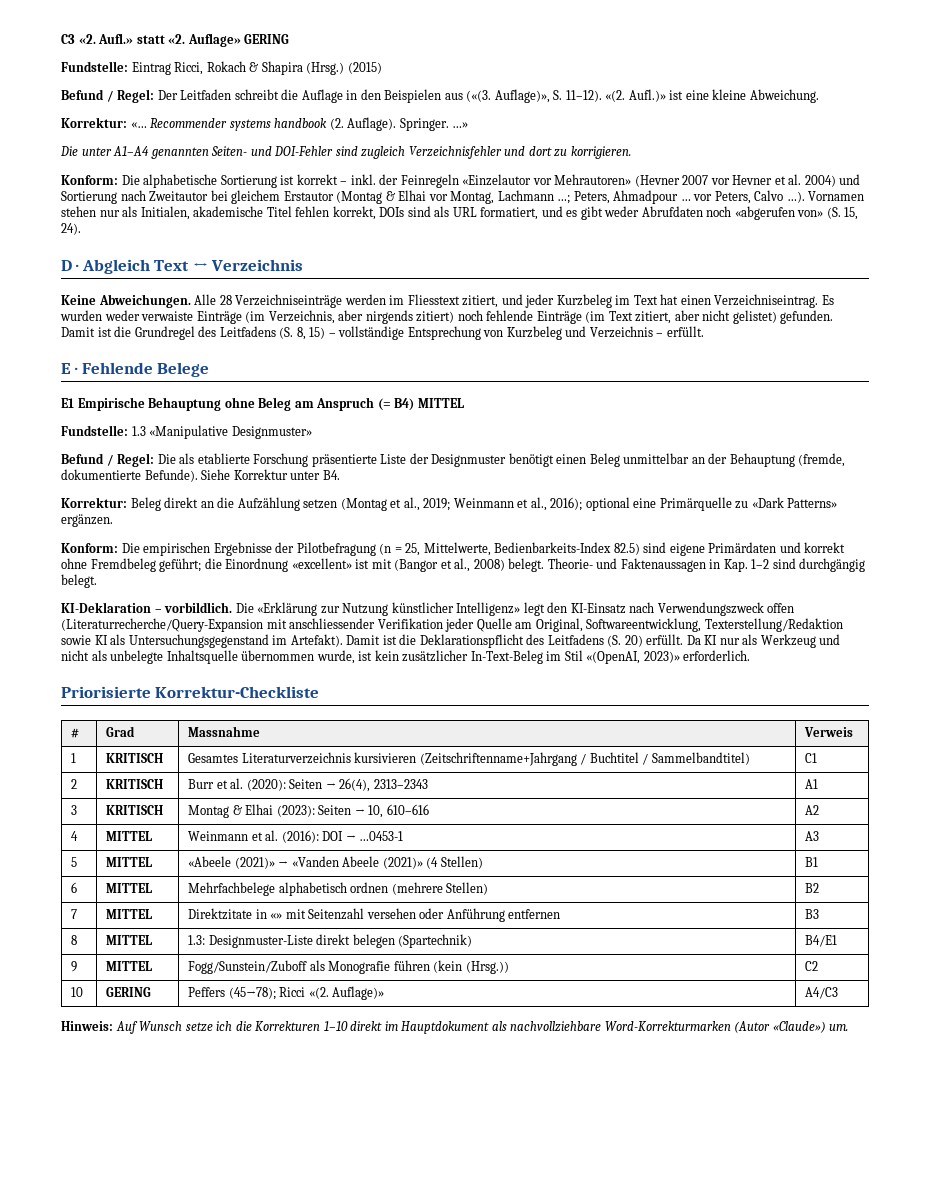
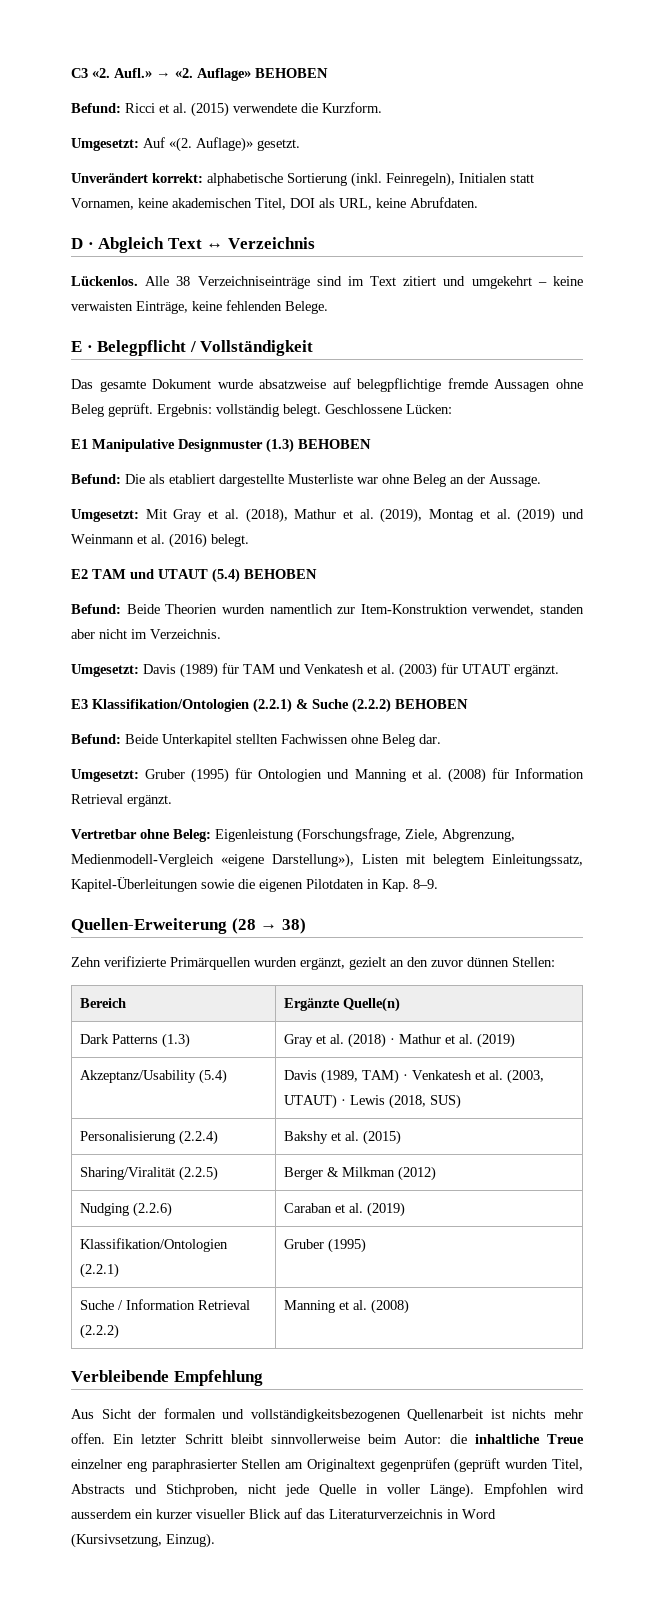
[136,35,165,44] statt -> [156,72,171,78] →
[244,34,290,44] [61,61,382,75] [61,89,819,103] [61,117,469,131] [60,146,631,159] [61,174,861,188] [61,190,865,204] [61,206,859,220] [61,223,81,235] GERING // Fundstelle: Eintrag Ricci, Rokach & Shapira (Hrsg.) (2015) // Befund / Regel: Der Leitfaden schreibt die Auflage in den Beispielen aus («(3. Auflage)», S. 11–12). «(2. Aufl.)» ist eine kleine Abweichung. // Korrektur: «… Recommender systems handbook (2. Auflage). Springer. …» // Die unter A1–A4 genannten Seiten- und DOI-Fehler sind zugleich Verzeichnisfehler und dort zu korrigieren. // Konform: Die alphabetische Sortierung ist korrekt – inkl. der Feinregeln «Einzelautor vor Mehrautoren» (Hevner 2007 vor Hevner et al. 2004) und Sortierung nach Zweitautor bei gleichem Erstautor (Montag & Elhai vor Montag, Lachmann …; Peters, Ahmadpour … vor Peters, Calvo …). Vornamen stehen nur als Initialen, akademische Titel fehlen korrekt, DOIs sind als URL formatiert, und es gibt weder Abrufdaten noch «abgerufen von» (S. 15, 24). -> [255,68,328,78] [71,102,382,117] [71,137,300,152] [71,172,534,187] [71,197,478,210] BEHOBEN // Befund: Ricci et al. (2015) verwendete die Kurzform. // Umgesetzt: Auf «(2. Auflage)» gesetzt. // Unverändert korrekt: alphabetische Sortierung (inkl. Feinregeln), Initialen statt Vornamen, keine akademischen Titel, DOI als URL, keine Abrufdaten.
[61,294,834,308] [60,310,834,324] [61,326,704,340] [61,362,210,377] [61,397,464,411] [61,425,312,439] [61,453,846,467] [61,469,340,482] [61,497,838,511] [61,514,113,527] [61,542,846,556] [61,558,866,572] [61,574,97,588] [61,602,795,616] [61,618,843,632] [61,634,841,648] [61,650,751,664] [61,686,320,698] [71,728,80,738] [106,726,136,737] [188,726,261,737] [804,727,854,737] [71,753,77,763] [106,753,164,763] [188,752,750,766] [805,753,818,763] [71,779,78,789] [106,779,164,789] [188,778,428,792] [805,779,819,789] [71,805,78,815] [106,805,164,815] [188,804,429,818] [805,805,820,815] [71,831,79,841] [106,831,153,841] [188,830,404,843] [805,831,820,841] [71,857,78,867] [106,857,153,867] [188,856,483,869] [805,857,819,867] [71,882,78,893] [106,883,153,893] [188,882,489,896] [805,883,820,893] [71,909,78,919] [106,909,153,919] [188,908,561,922] [805,909,820,919] [71,935,78,945] [106,935,153,945] [188,934,473,948] [805,935,838,947] [71,961,78,972] [106,961,153,971] [188,960,509,974] [805,961,819,971] [71,987,84,997] [106,987,152,997] [188,986,385,1000] [805,987,839,999] [61,1021,849,1034] Keine Abweichungen. Alle 28 Verzeichniseinträge werden im Fliesstext zitiert, und jeder Kurzbeleg im Text hat einen Verzeichniseintrag. Es wurden weder verwaiste Einträge (im Verzeichnis, aber nirgends zitiert) noch fehlende Einträge (im Text zitiert, aber nicht gelistet) gefunden. Damit ist die Grundregel des Leitfadens (S. 8, 15) – vollständige Entsprechung von Kurzbeleg und Verzeichnis – erfüllt. // E · Fehlende Belege // E1 Empirische Behauptung ohne Beleg am Anspruch (= B4) MITTEL // Fundstelle: 1.3 «Manipulative Designmuster» // Befund / Regel: Die als etablierte Forschung präsentierte Liste der Designmuster benötigt einen Beleg unmittelbar an der Behauptung (fremde, dokumentierte Befunde). Siehe Korrektur unter B4. // Korrektur: Beleg direkt an die Aufzählung setzen (Montag et al., 2019; Weinmann et al., 2016); optional eine Primärquelle zu «Dark Patterns» ergänzen. // Konform: Die empirischen Ergebnisse der Pilotbefragung (n = 25, Mittelwerte, Bedienbarkeits-Index 82.5) sind eigene Primärdaten und korrekt ohne Fremdbeleg geführt; die Einordnung «excellent» ist mit (Bangor et al., 2008) belegt. Theorie- und Faktenaussagen in Kap. 1–2 sind durchgängig belegt. // KI-Deklaration – vorbildlich. Die «Erklärung zur Nutzung künstlicher Intelligenz» legt den KI-Einsatz nach Verwendungszweck offen (Literaturrecherche/Query-Expansion mit anschliessender Verifikation jeder Quelle am Original, Softwareentwicklung, Texterstellung/Redaktion sowie KI als Untersuchungsgegenstand im Artefakt). Damit ist die Deklarationspflicht des Leitfadens (S. 20) erfüllt. Da KI nur als Werkzeug und nicht als unbelegte Inhaltsquelle übernommen wurde, ist kein zusätzlicher In-Text-Beleg im Stil «(OpenAI, 2023)» erforderlich. // Priorisierte Korrektur-Checkliste // # | Grad | Massnahme | Verweis // 1 | KRITISCH | Gesamtes Literaturverzeichnis kursivieren (Zeitschriftenname+Jahrgang / Buchtitel / Sammelbandtitel) | C1 // 2 | KRITISCH | Burr et al. (2020): Seiten → 26(4), 2313–2343 | A1 // 3 | KRITISCH | Montag & Elhai (2023): Seiten → 10, 610–616 | A2 // 4 | MITTEL | Weinmann et al. (2016): DOI → …0453-1 | A3 // 5 | MITTEL | «Abeele (2021)» → «Vanden Abeele (2021)» (4 Stellen) | B1 // 6 | MITTEL | Mehrfachbelege alphabetisch ordnen (mehrere Stellen) | B2 // 7 | MITTEL | Direktzitate in «» mit Seitenzahl versehen oder Anführung entfernen | B3 // 8 | MITTEL | 1.3: Designmuster-Liste direkt belegen (Spartechnik) | B4/E1 // 9 | MITTEL | Fogg/Sunstein/Zuboff als Monografie führen (kein (Hrsg.)) | C2 // 10 | GERING | Peffers (45→78); Ricci «(2. Auflage)» | A4/C3 // Hinweis: Auf Wunsch setze ich die Korrekturen 1–10 direkt im Hauptdokument als nachvollziehbare Word-Korrekturmarken (Autor «Claude») um. -> [71,276,583,289] [71,300,328,314] [71,340,314,356] [71,378,583,392] [71,403,452,417] [71,438,371,453] [71,474,541,487] [71,508,585,523] [71,533,249,548] [71,568,317,583] [71,604,584,616] [71,629,221,639] [71,663,559,678] [71,698,468,713] [71,734,441,747] [71,768,584,783] [71,794,172,807] [71,828,515,843] [71,853,583,868] [71,877,438,892] [71,918,306,934] [71,956,555,970] [80,998,127,1008] [284,997,401,1012] [80,1033,191,1048] [284,1033,516,1048] [80,1069,228,1084] [284,1069,545,1084] [284,1094,462,1109] [80,1130,219,1145] [284,1130,402,1145] [80,1166,219,1181] [284,1166,437,1181] [80,1202,173,1217] [284,1202,406,1217] [80,1238,229,1252] [80,1263,120,1278] [284,1238,367,1253] [80,1299,251,1310] [80,1324,120,1339] [284,1299,410,1314] [71,1370,263,1386] [71,1408,583,1422] [71,1433,584,1444] [71,1458,583,1473] [71,1483,584,1498] [71,1508,496,1519] [71,1533,215,1548] Lückenlos. Alle 38 Verzeichniseinträge sind im Text zitiert und umgekehrt – keine verwaisten Einträge, keine fehlenden Belege. // E · Belegpflicht / Vollständigkeit // Das gesamte Dokument wurde absatzweise auf belegpflichtige fremde Aussagen ohne Beleg geprüft. Ergebnis: vollständig belegt. Geschlossene Lücken: // E1 Manipulative Designmuster (1.3) BEHOBEN // Befund: Die als etabliert dargestellte Musterliste war ohne Beleg an der Aussage. // Umgesetzt: Mit Gray et al. (2018), Mathur et al. (2019), Montag et al. (2019) und Weinmann et al. (2016) belegt. // E2 TAM und UTAUT (5.4) BEHOBEN // Befund: Beide Theorien wurden namentlich zur Item-Konstruktion verwendet, standen aber nicht im Verzeichnis. // Umgesetzt: Davis (1989) für TAM und Venkatesh et al. (2003) für UTAUT ergänzt. // E3 Klassifikation/Ontologien (2.2.1) & Suche (2.2.2) BEHOBEN // Befund: Beide Unterkapitel stellten Fachwissen ohne Beleg dar. // Umgesetzt: Gruber (1995) für Ontologien und Manning et al. (2008) für Information Retrieval ergänzt. // Vertretbar ohne Beleg: Eigenleistung (Forschungsfrage, Ziele, Abgrenzung, Medienmodell-Vergleich «eigene Darstellung»), Listen mit belegtem Einleitungssatz, Kapitel-Überleitungen sowie die eigenen Pilotdaten in Kap. 8–9. // Quellen-Erweiterung (28 → 38) // Zehn verifizierte Primärquellen wurden ergänzt, gezielt an den zuvor dünnen Stellen: // Bereich | Ergänzte Quelle(n) // Dark Patterns (1.3) | Gray et al. (2018) · Mathur et al. (2019) // Akzeptanz/Usability (5.4) | Davis (1989, TAM) · Venkatesh et al. (2003, UTAUT) · Lewis (2018, SUS) // Personalisierung (2.2.4) | Bakshy et al. (2015) // Sharing/Viralität (2.2.5) | Berger & Milkman (2012) // Nudging (2.2.6) | Caraban et al. (2019) // Klassifikation/Ontologien (2.2.1) | Gruber (1995) // Suche / Information Retrieval (2.2.2) | Manning et al. (2008) // Verbleibende Empfehlung // Aus Sicht der formalen und vollständigkeitsbezogenen Quellenarbeit ist nichts mehr offen. Ein letzter Schritt bleibt sinnvollerweise beim Autor: die inhaltliche Treue einzelner eng paraphrasierter Stellen am Originaltext gegenprüfen (geprüft wurden Titel, Abstracts und Stichproben, nicht jede Quelle in voller Länge). Empfohlen wird ausserdem ein kurzer visueller Blick auf das Literaturverzeichnis in Word (Kursivsetzung, Einzug).

